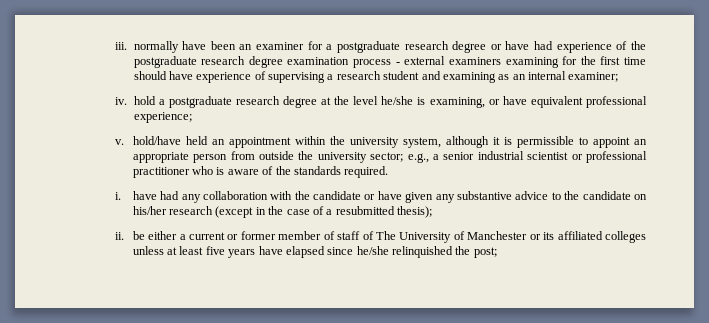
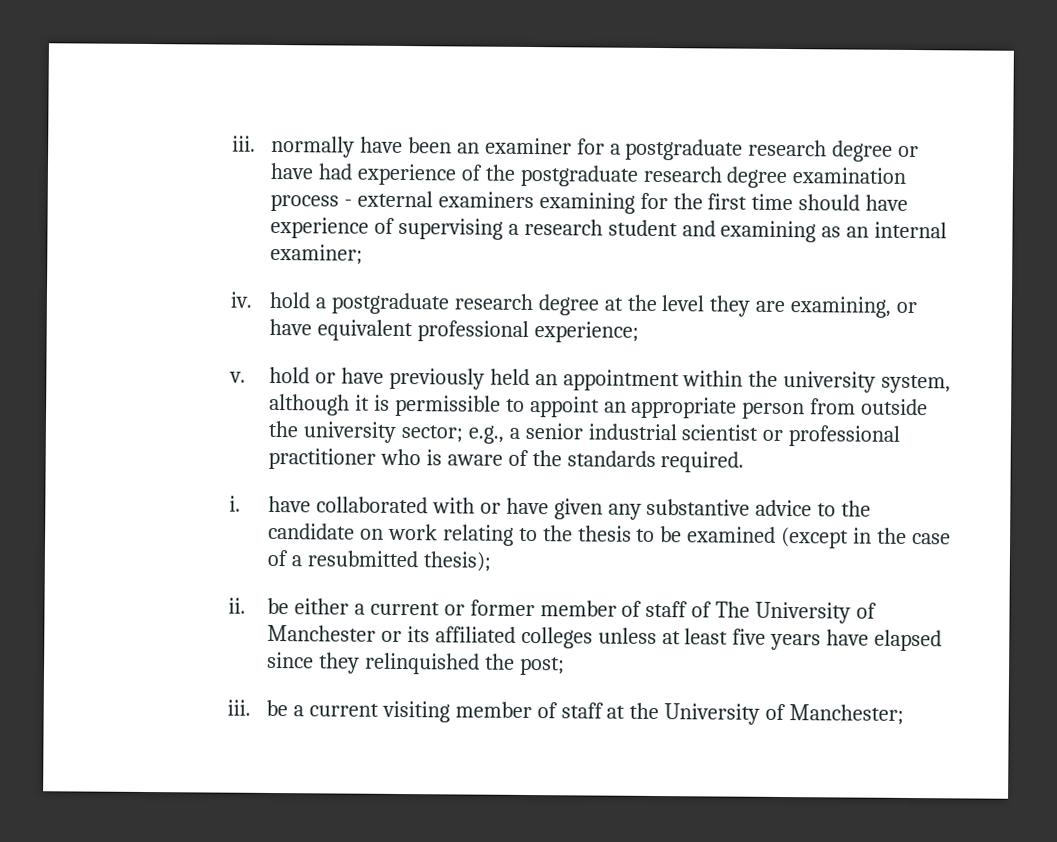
[381,96,426,105] he/she is -> [709,295,786,317] they are
[132,136,181,145] hold/have -> [268,366,485,390] hold or have previously
[160,191,362,203] had any collaboration with the candidate -> [315,496,475,514] collaborated with
[132,206,214,215] his/her research -> [387,523,777,546] work relating to the thesis to be examined
[356,246,389,255] he/she -> [318,652,360,674] they
(497, 252) none -> [227,699,905,725] // iii. be a current visiting member of staff at the University of Manchester;

